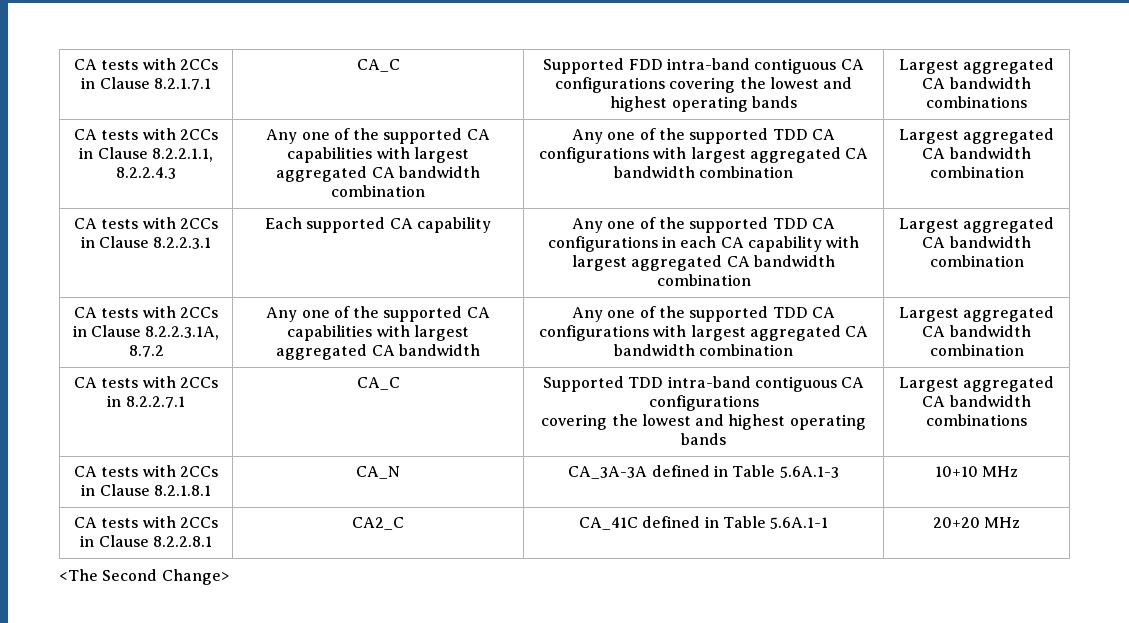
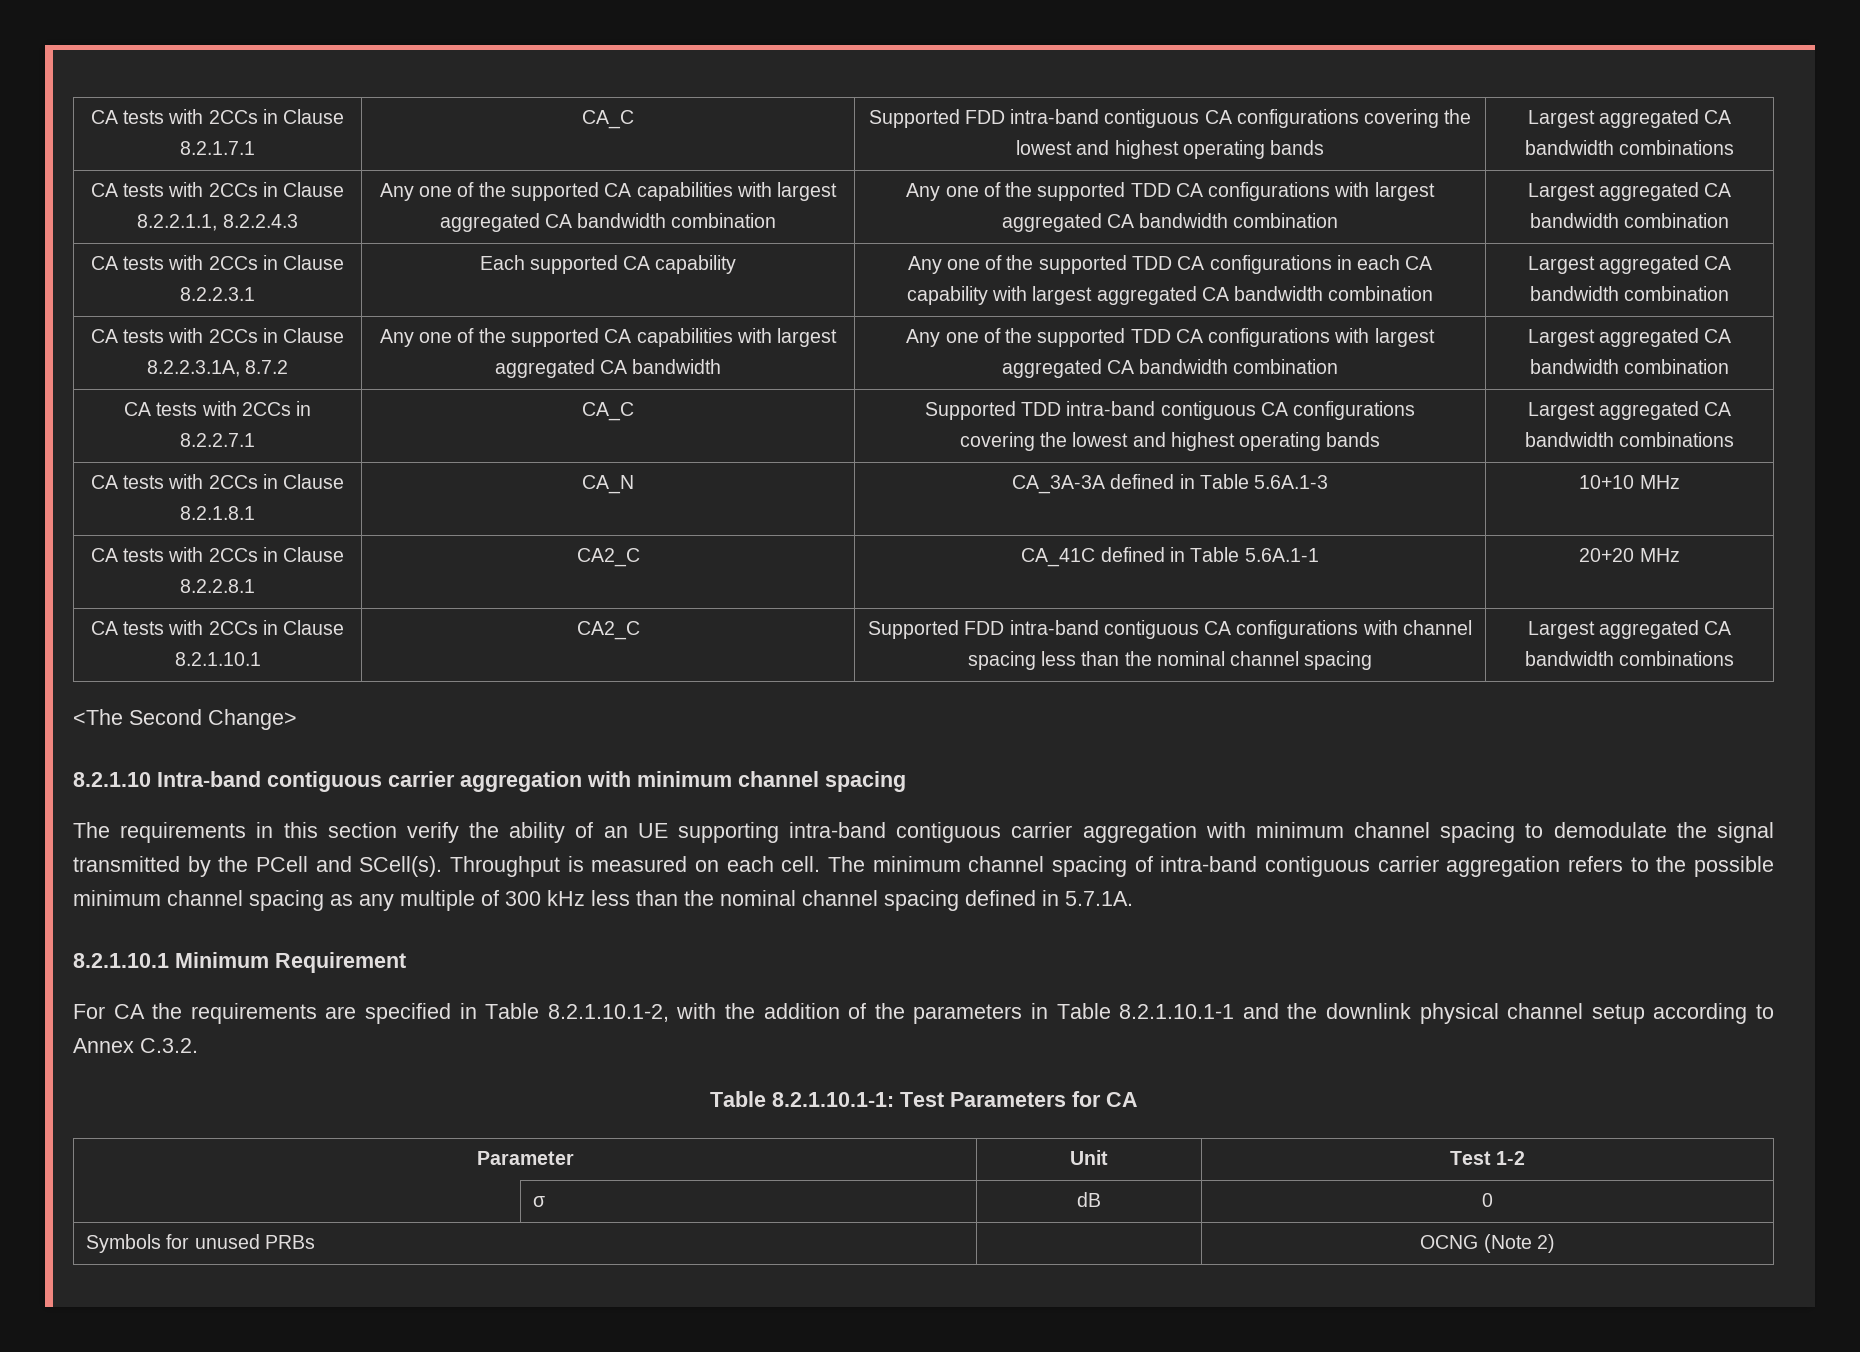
[59,569,229,585] // <The Second Change> -> [90,620,345,635] [174,652,261,666] [576,621,640,640] [868,620,1472,639] [967,651,1373,670] [1527,620,1732,639] [1524,651,1735,666] [73,709,297,730] [73,771,906,792] [73,822,1774,843] [73,856,1775,877] [73,890,1133,911] [73,952,406,973] [73,1003,1774,1024] [73,1038,198,1053] [709,1091,1138,1107] [476,1151,574,1165] [1070,1150,1108,1165] [1449,1151,1526,1165] [533,1196,546,1207] [1077,1192,1101,1207] [1482,1193,1493,1207] [86,1234,315,1253] [1420,1234,1555,1253] // CA tests with 2CCs in Clause 8.2.1.10.1 | CA2_C | Supported FDD intra-band contiguous CA configurations with channel spacing less than the nominal channel spacing | Largest aggregated CA bandwidth combinations // <The Second Change> // 8.2.1.10 Intra-band contiguous carrier aggregation with minimum channel spacing // The requirements in this section verify the ability of an UE supporting intra-band contiguous carrier aggregation with minimum channel spacing to demodulate the signal transmitted by the PCell and SCell(s). Throughput is measured on each cell. The minimum channel spacing of intra-band contiguous carrier aggregation refers to the possible minimum channel spacing as any multiple of 300 kHz less than the nominal channel spacing defined in 5.7.1A. // 8.2.1.10.1 Minimum Requirement // For CA the requirements are specified in Table 8.2.1.10.1-2, with the addition of the parameters in Table 8.2.1.10.1-1 and the downlink physical channel setup according to Annex C.3.2. // Table 8.2.1.10.1-1: Test Parameters for CA // Parameter | Unit | Test 1-2 // | σ | dB | 0 // Symbols for unused PRBs | | OCNG (Note 2)

